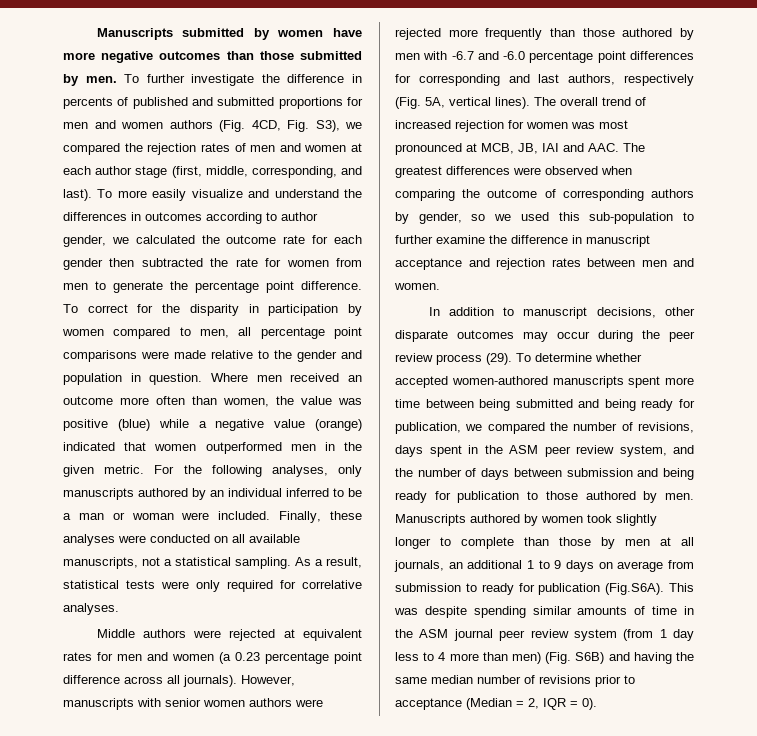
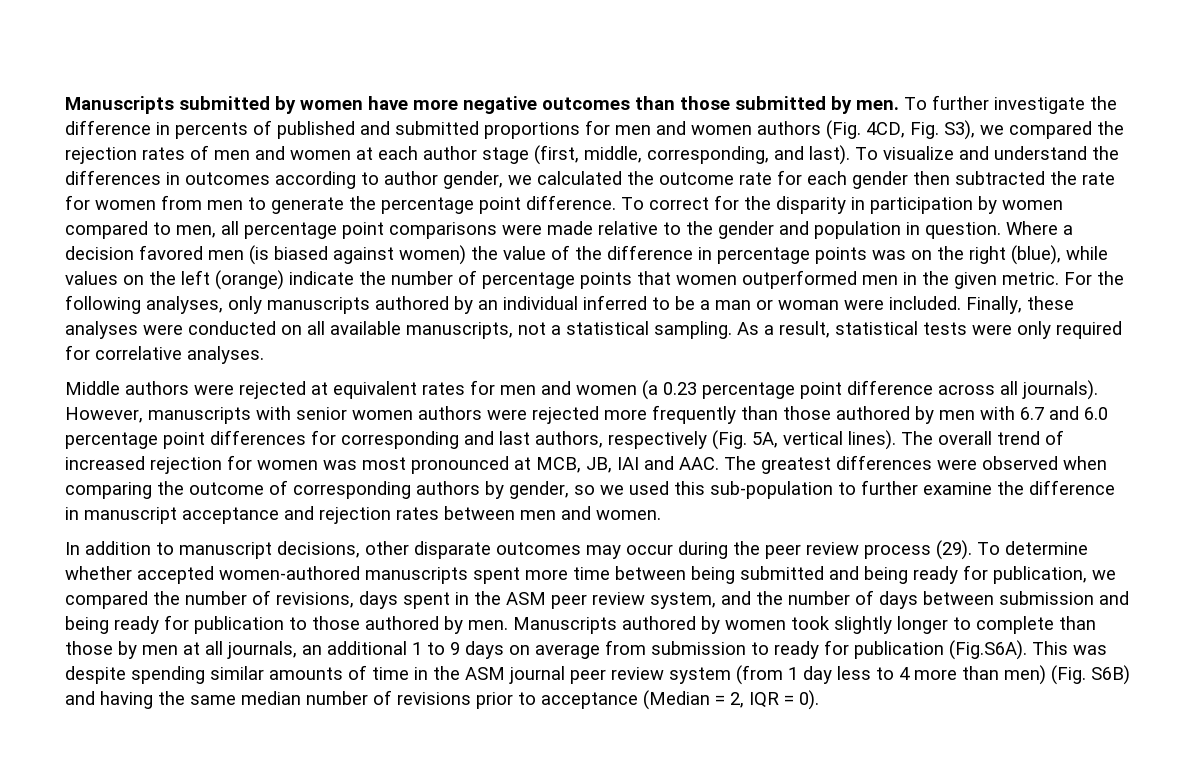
[117,189,187,201] more easily -> (878, 153) none
[256,373,362,382] [63,396,362,407] [63,419,362,431] [63,442,115,451] men received an outcome more often than women, the value was positive (blue) while a negative value (orange) indicated -> [1063,225,1073,235] [65,245,1108,265] [65,270,632,290] a decision favored men (is biased against women) the value of the difference in percentage points was on the right (blue), while values on the left (orange) indicate the number of percentage points
[451,51,526,60] -6.7 and -6.0 -> [1020,406,1108,420] 6.7 and 6.0

